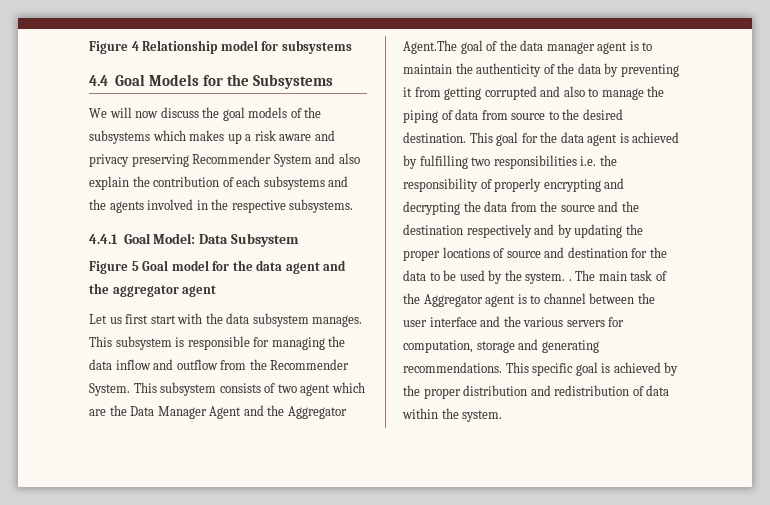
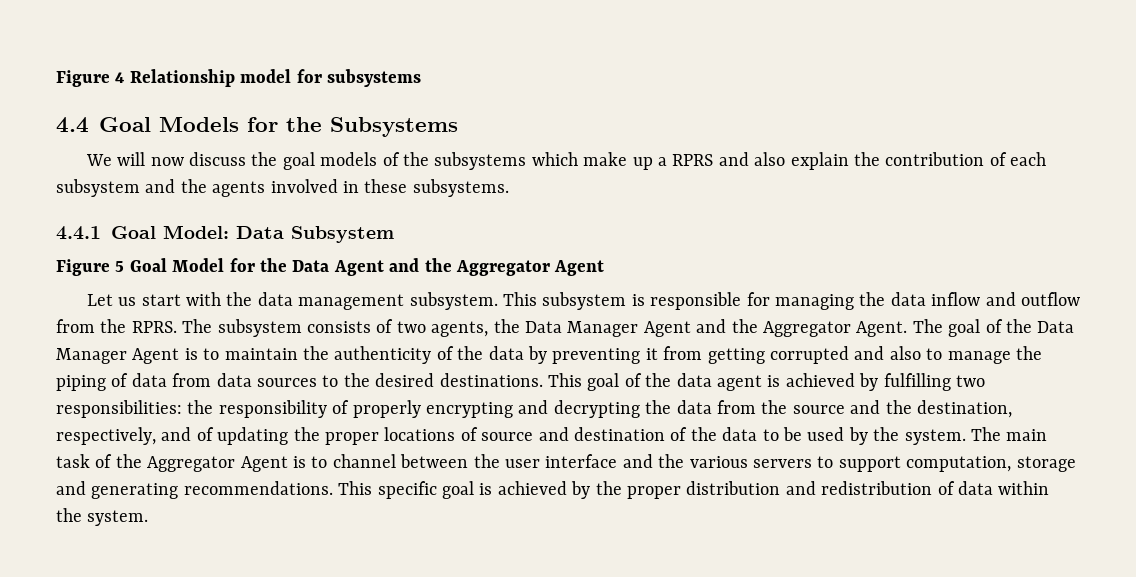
[189,130,225,141] makes -> [583,152,628,166] make
[254,130,335,141] [89,153,312,167] risk aware and privacy preserving Recommender System -> [672,154,714,166] RPRS
[263,176,325,190] subsystems -> [56,179,140,197] subsystem
[211,199,286,213] the respective -> [364,179,408,193] these
[171,260,347,274] [89,283,217,297] model for the data agent and the aggregator agent -> [172,258,605,276] Model for the Data Agent and the Aggregator Agent
[125,314,149,324] first -> (137, 301) none
[252,313,363,327] subsystem manages. -> [298,292,498,310] management subsystem.
[270,359,350,370] [89,382,157,396] Recommender System. This -> [131,319,213,333] RPRS. The
[300,382,365,396] [89,409,106,416] agent which are -> [431,321,489,337] agents,
[403,40,628,54] Agent.The goal of the data manager agent -> [856,319,1075,337] [56,348,180,364] Agent. The goal of the Data Manager Agent
[511,113,546,120] source -> [216,373,317,387] data sources
[403,132,466,143] destination. -> [439,373,543,387] destinations.
[521,133,538,143] for -> [624,373,642,387] of
[493,155,597,169] responsibilities i.e. -> [56,400,182,418] responsibilities:
[403,224,572,238] destination respectively and by -> [916,400,1012,418] [56,427,214,445] destination, respectively, and of
[631,248,648,258] for -> [670,427,688,441] of
[568,279,572,281] . -> (966, 437) none
[485,295,516,307] agent -> [240,456,288,472] Agent
[608,317,625,327] for -> [817,456,901,472] to support

